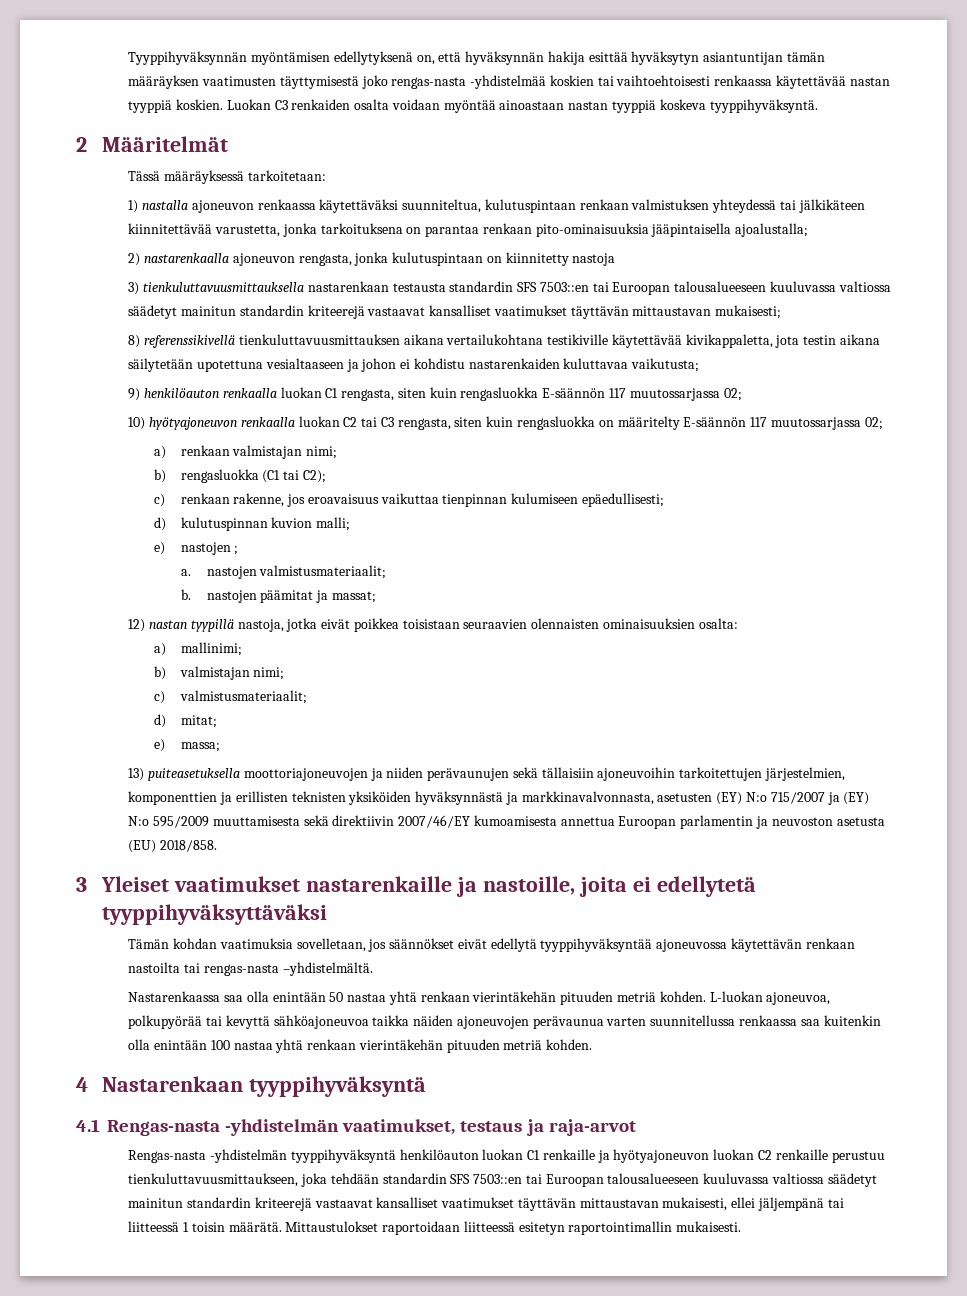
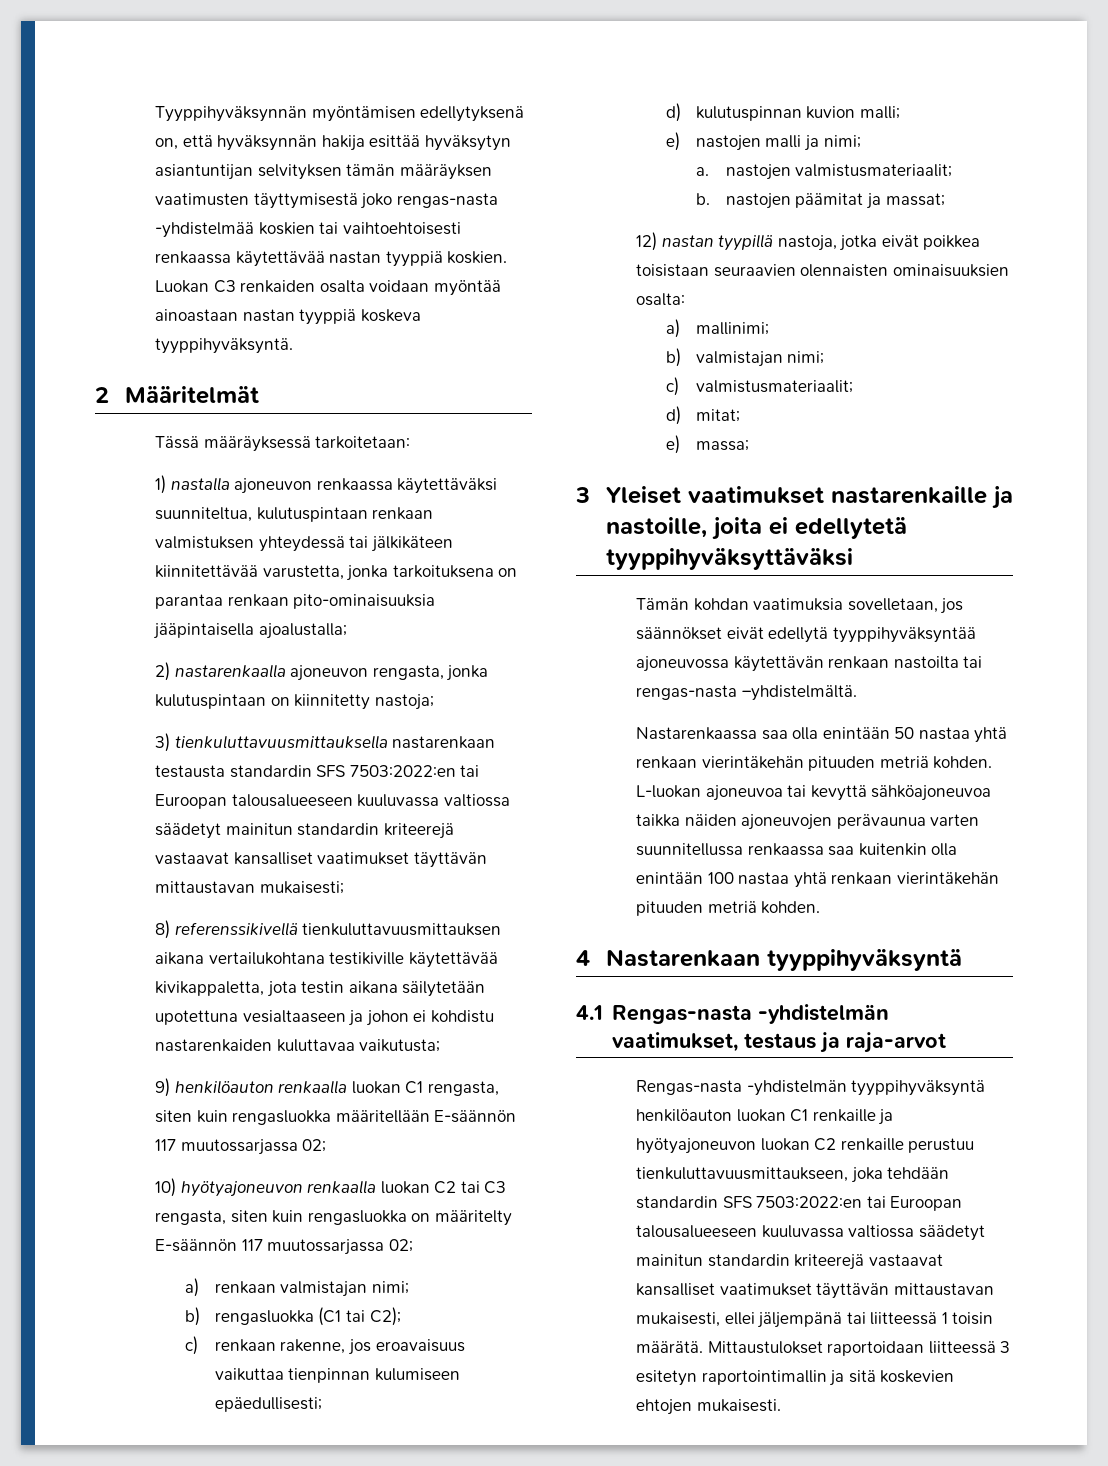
(784, 58) none -> [257,164,342,180] selvityksen
[572,253,616,266] nastoja -> [374,694,434,710] nastoja;
[539,282,589,292] 7503::en -> [349,765,456,777] 7503:2022:en
(539, 394) none -> [335,1110,430,1123] määritellään
[234,546,239,555] ; -> [765,135,861,151] malli ja nimi;
[128,767,846,781] [128,791,870,805] [128,815,885,829] [128,840,218,853] // 13) puiteasetuksella moottoriajoneuvojen ja niiden perävaunujen sekä tällaisiin ajoneuvoihin tarkoitettujen järjestelmien, komponenttien ja erillisten teknisten yksiköiden hyväksynnästä ja markkinavalvonnasta, asetusten (EY) N:o 715/2007 ja (EY) N:o 595/2009 muuttamisesta sekä direktiivin 2007/46/EY kumoamisesta annettua Euroopan parlamentin ja neuvoston asetusta (EU) 2018/858. -> (749, 445) none
[766,992,831,1005] [128,1015,203,1029] ajoneuvoa, polkupyörää -> [705,785,783,801] ajoneuvoa
[473,1174,523,1184] 7503::en -> [756,1196,863,1208] 7503:2022:en
(515, 1226) none -> [1000,1341,1011,1353] 3
(673, 1228) none -> [829,1370,955,1386] [635,1399,692,1415] ja sitä koskevien ehtojen

